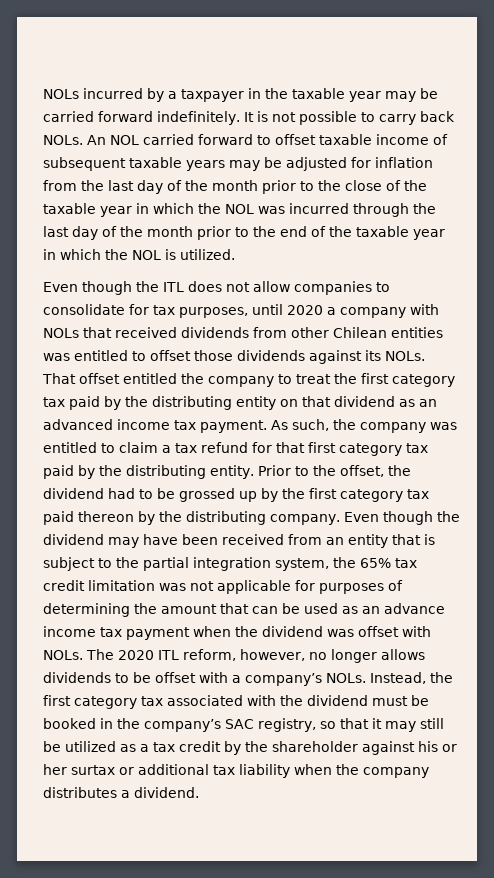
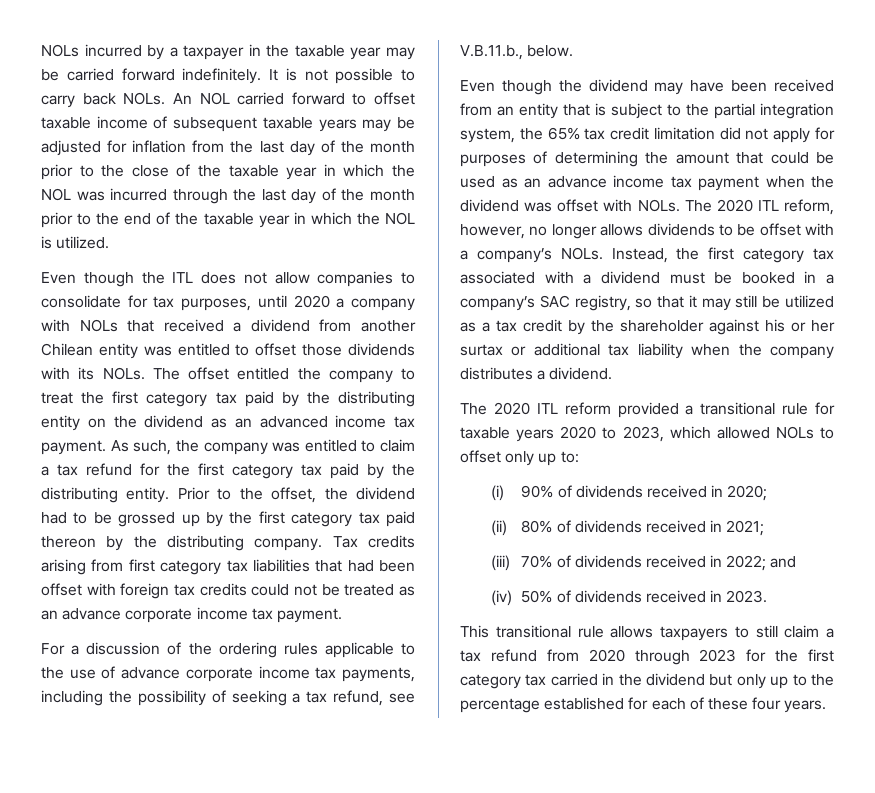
[181,327,443,338] dividends from other Chilean entities -> [233,319,416,332] [41,343,138,359] a dividend from another Chilean entity
[309,350,362,364] against -> [41,367,70,380] with
[42,373,76,384] That -> [152,368,180,380] The
[302,396,331,407] that -> [113,416,137,428] the
[276,442,305,453] that -> [167,464,190,476] the
(340, 519) none -> [332,535,415,548] [41,559,415,575] [41,583,415,599] [41,607,342,623] [41,642,415,658] [41,666,415,682] [41,690,415,706] [460,45,574,60] Tax credits arising from first category tax liabilities that had been offset with foreign tax credits could not be treated as an advance corporate income tax payment. // For a discussion of the ordering rules applicable to the use of advance corporate income tax payments, including the possibility of seeking a tax refund, see V.B.11.b., below. //
[159,580,291,594] was not applicable -> [719,127,811,143] did not apply
[252,606,278,614] can -> [770,152,809,164] could
[280,695,303,706] the -> [583,274,592,284] a
[117,718,140,729] the -> [826,274,834,284] a
(199, 792) none -> [460,402,835,418] [460,426,834,442] [460,450,579,466] [490,485,768,501] [490,520,765,536] [490,555,797,571] [490,590,768,606] [460,625,834,641] [460,649,834,665] [460,673,834,689] [460,697,827,713] // The 2020 ITL reform provided a transitional rule for taxable years 2020 to 2023, which allowed NOLs to offset only up to: // (i) 90% of dividends received in 2020; // (ii) 80% of dividends received in 2021; // (iii) 70% of dividends received in 2022; and // (iv) 50% of dividends received in 2023. // This transitional rule allows taxpayers to still claim a tax refund from 2020 through 2023 for the first category tax carried in the dividend but only up to the percentage established for each of these four years.

